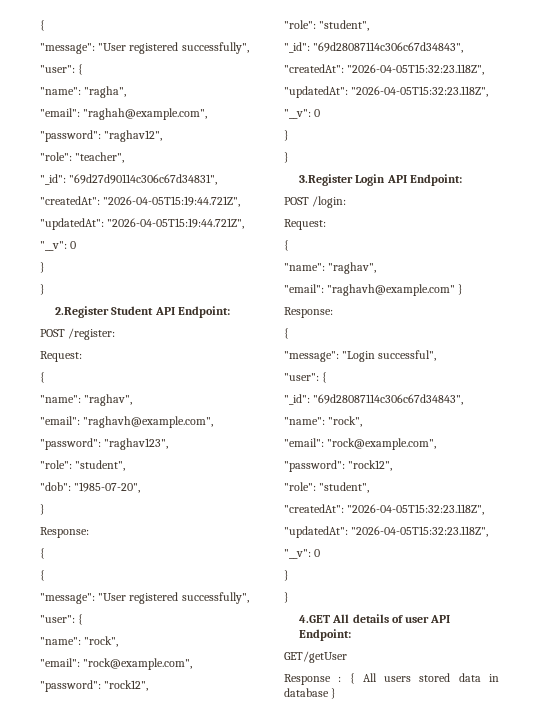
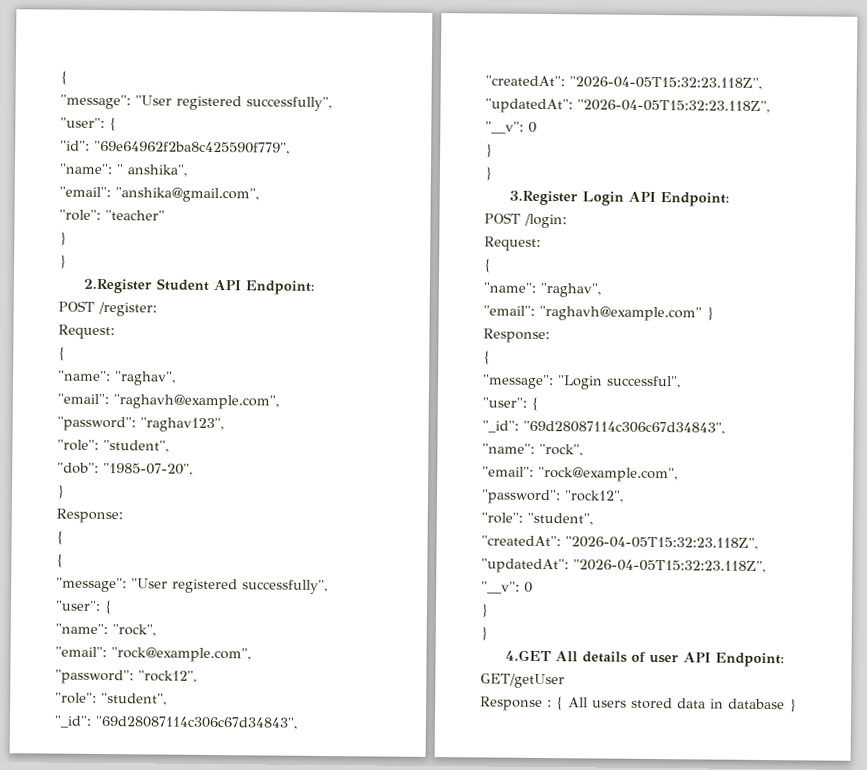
[40,20,45,31] [40,42,249,54] [40,64,84,75] [40,86,127,98] [40,108,208,120] [40,130,163,142] [40,152,125,163] [40,174,218,185] [40,196,241,207] [40,218,245,230] [40,241,77,251] { // "message": "User registered successfully", // "user": { // "name": "ragha", // "email": "raghah@example.com", // "password": "raghav12", // "role": "teacher", // "_id": "69d27d90114c306c67d34831", // "createdAt": "2026-04-05T15:19:44.721Z", // "updatedAt": "2026-04-05T15:19:44.721Z", // "__v": 0 -> [60,70,68,85] [60,94,332,112] [60,117,117,132] [60,140,290,155] [59,163,187,177] [59,186,259,203] [59,209,165,221] { // "message": "User registered successfully", // "user": { // "id": "69e64962f2ba8c425590f779", // "name": " anshika", // "email": "anshika@gmail.com", // "role": "teacher"

